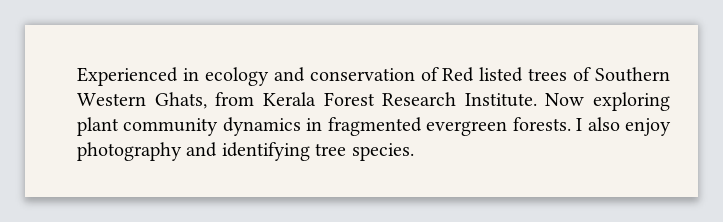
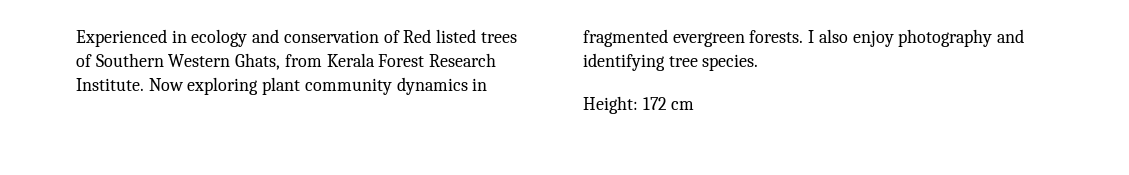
(414, 152) none -> [583,96,695,114] // Height: 172 cm

